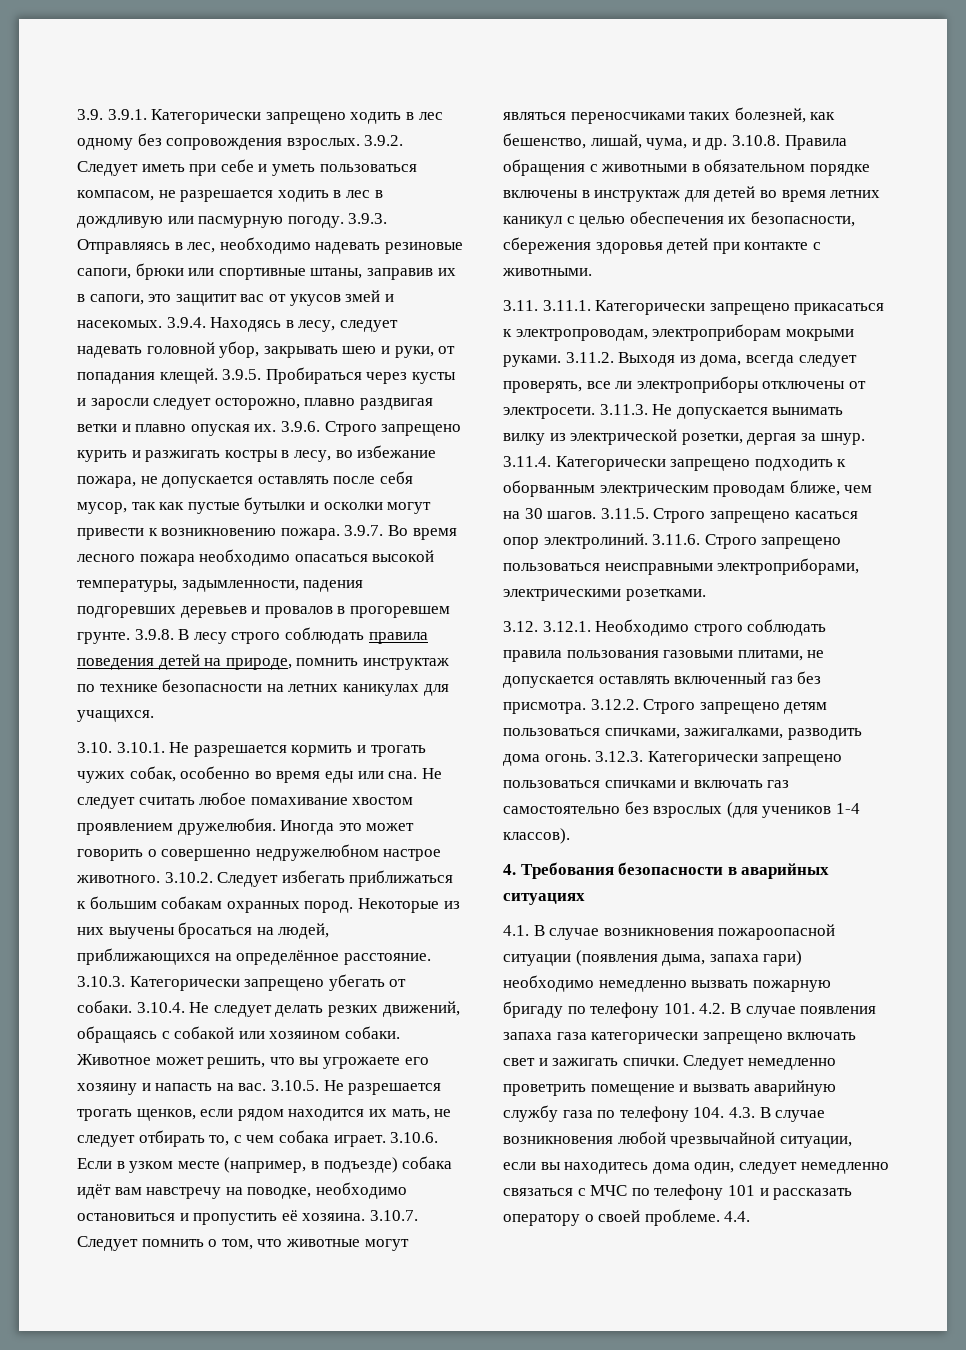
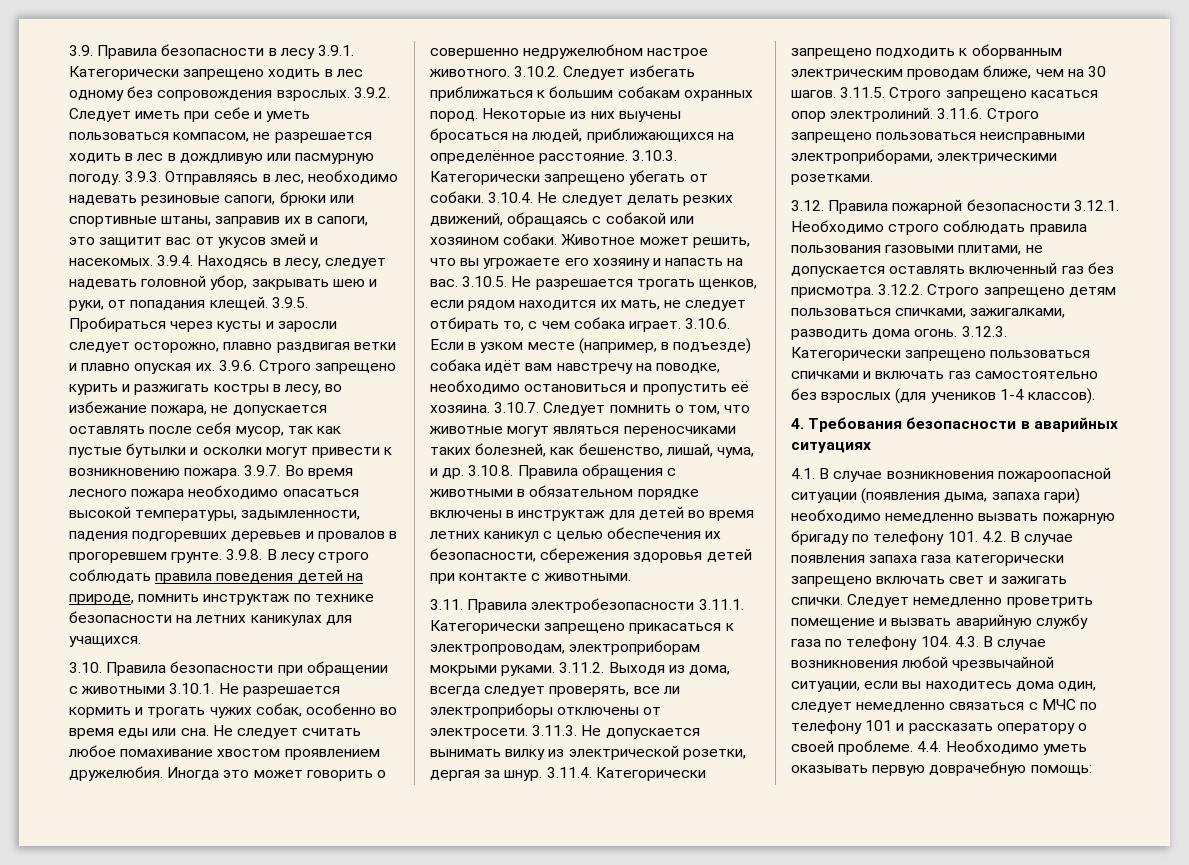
(103, 114) none -> [97,44,315,59] Правила безопасности в лесу
(112, 747) none -> [106,661,388,676] [69,686,166,694] Правила безопасности при обращении с животными
(538, 305) none -> [467,598,695,613] Правила электробезопасности
(538, 626) none -> [828,199,1070,214] Правила пожарной безопасности
(751, 1216) none -> [945,740,1087,755] [791,761,1092,776] Необходимо уметь оказывать первую доврачебную помощь:

